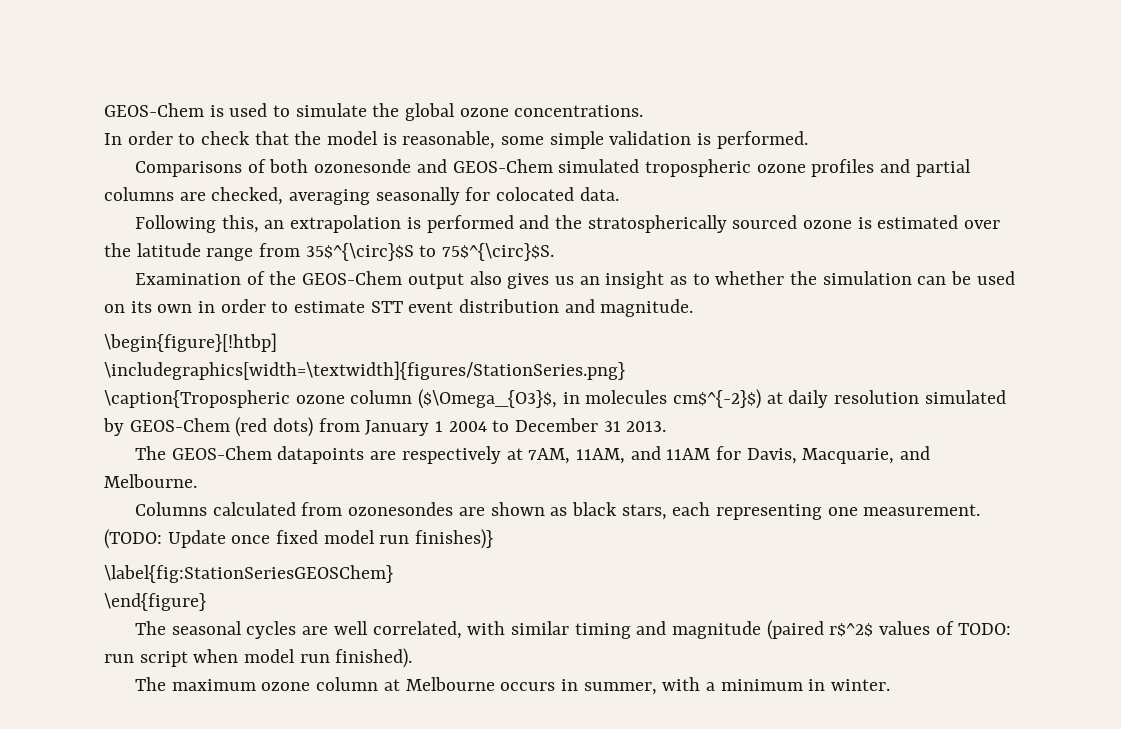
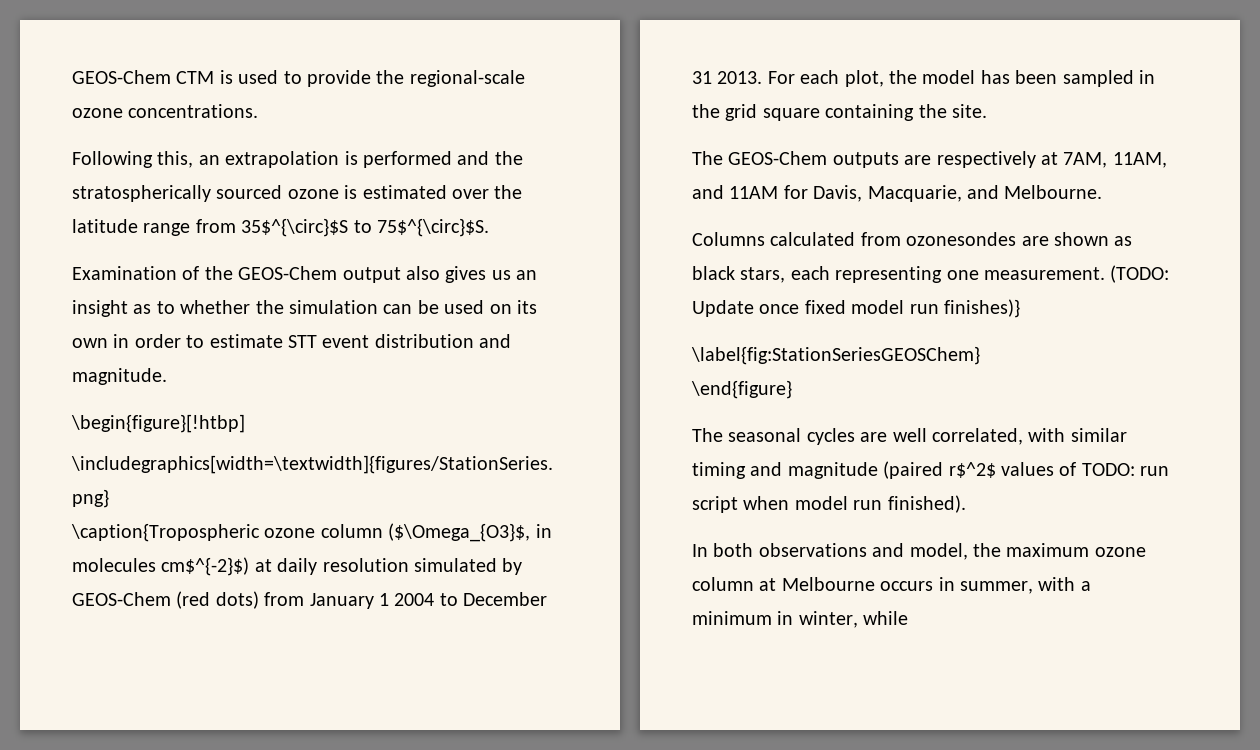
[104,103,204,117] GEOS-Chem -> [72,70,215,84] GEOS-Chem CTM
[295,103,456,121] simulate the global -> [307,70,525,87] provide the regional-scale
[104,131,808,149] [135,159,971,177] [104,187,619,205] // In order to check that the model is reasonable, some simple validation is performed. // Comparisons of both ozonesonde and GEOS-Chem simulated tropospheric ozone profiles and partial columns are checked, averaging seasonally for colocated data. -> (259, 111) none
(667, 426) none -> [767,70,1155,87] [692,104,987,121] For each plot, the model has been sampled in the grid square containing the site.
[277,446,365,464] datapoints -> [832,152,899,168] outputs
[135,677,167,691] The -> [692,543,1001,560] In both observations and model, the
[830,679,890,691] winter. -> [798,611,909,628] winter, while

